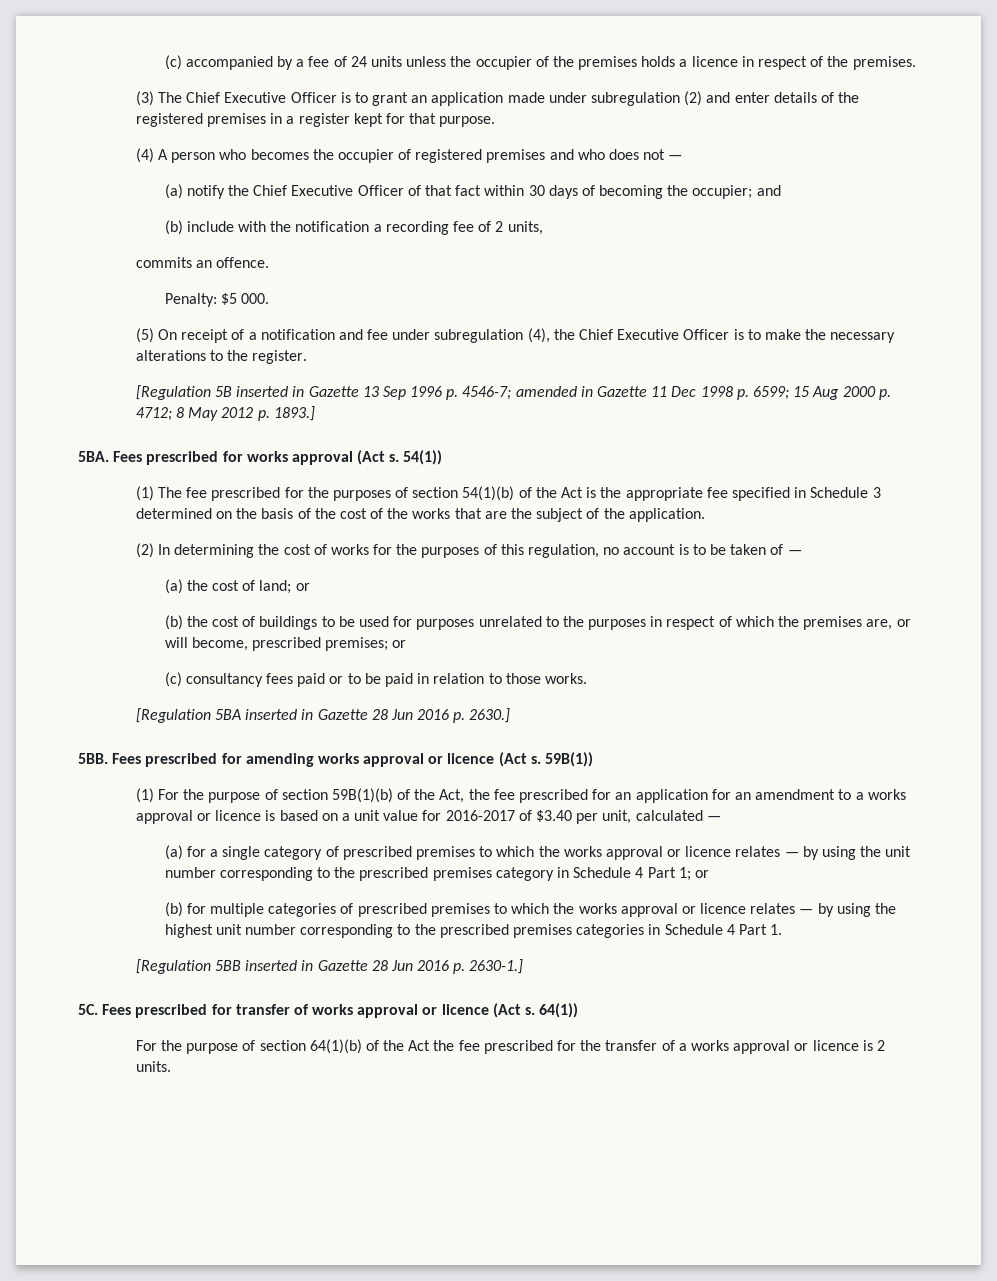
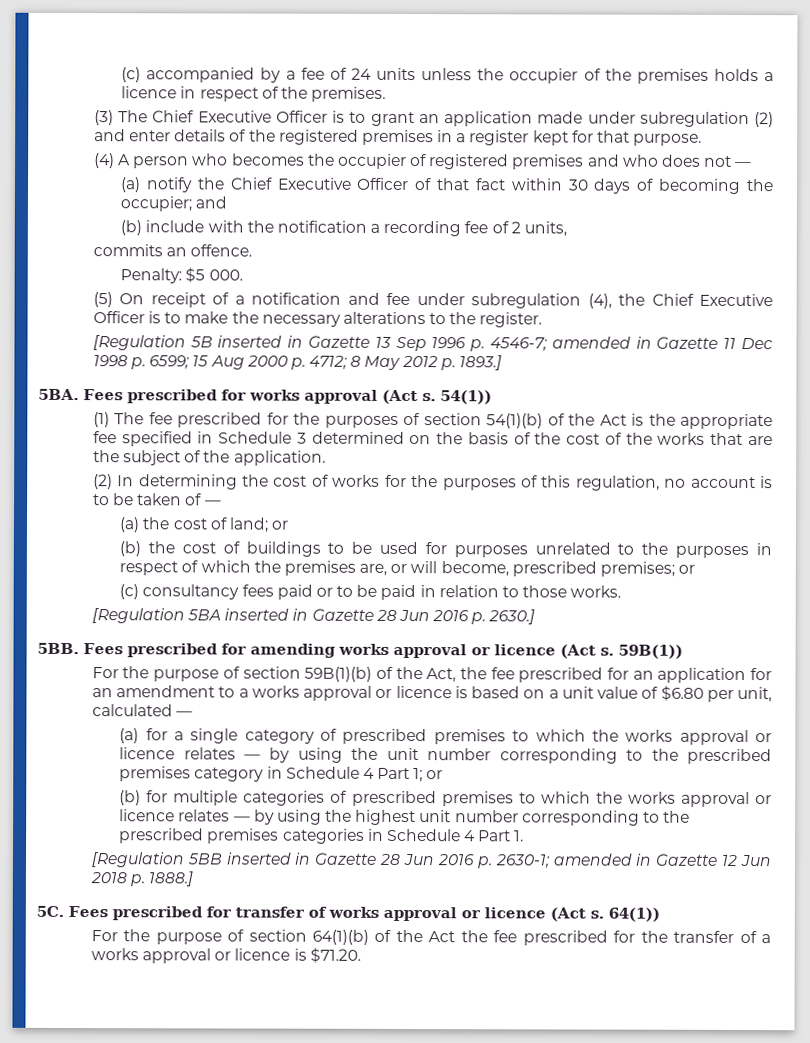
[135,788,154,803] (1) -> (683, 651) none
[422,810,573,822] for 2016-2017 of $3.40 -> [641,685,704,701] of $6.80
[469,959,524,974] 2630-1.] -> [494,853,772,869] [89,871,194,887] 2630-1; amended in Gazette 12 Jun 2018 p. 1888.]
[876,1040,885,1051] [135,1061,171,1072] 2 units. -> [309,947,361,963] $71.20.

